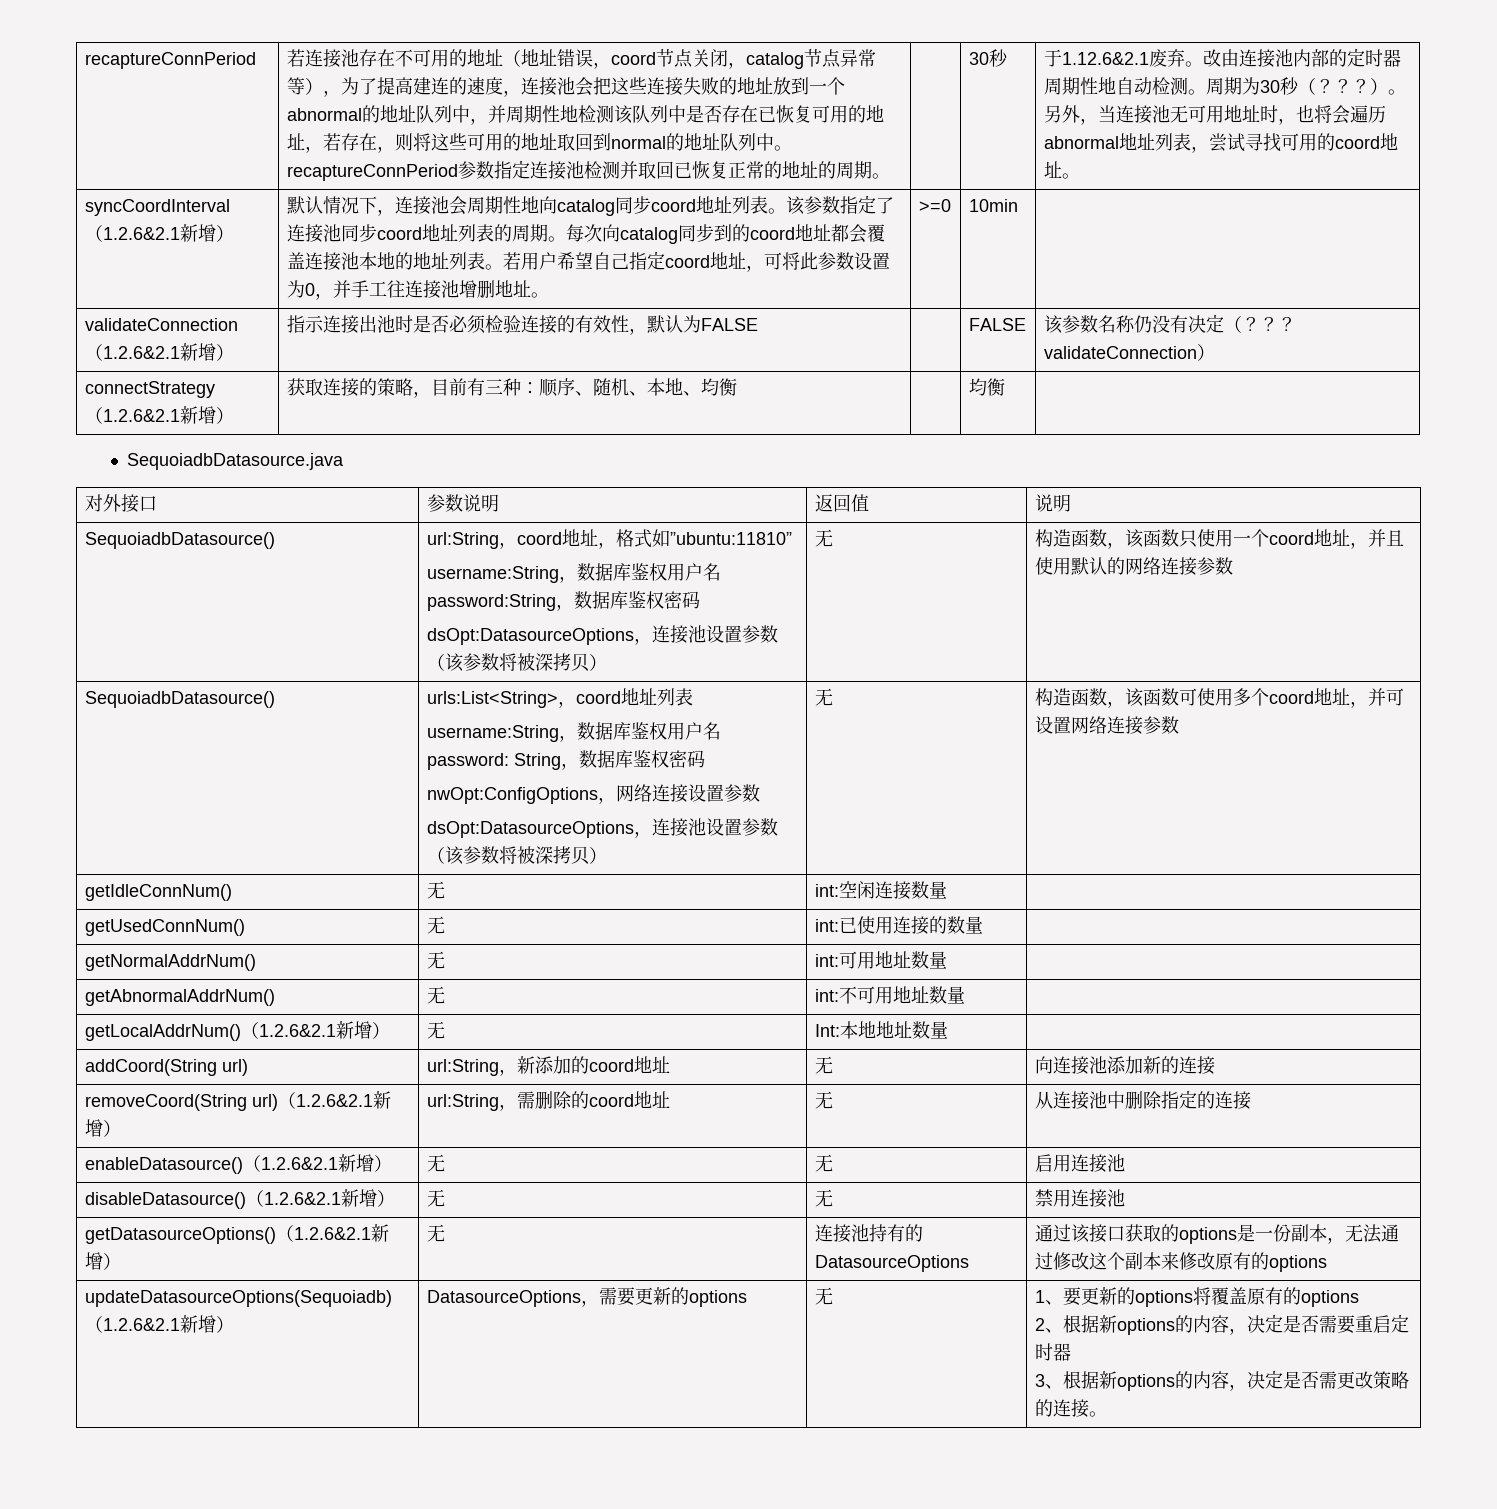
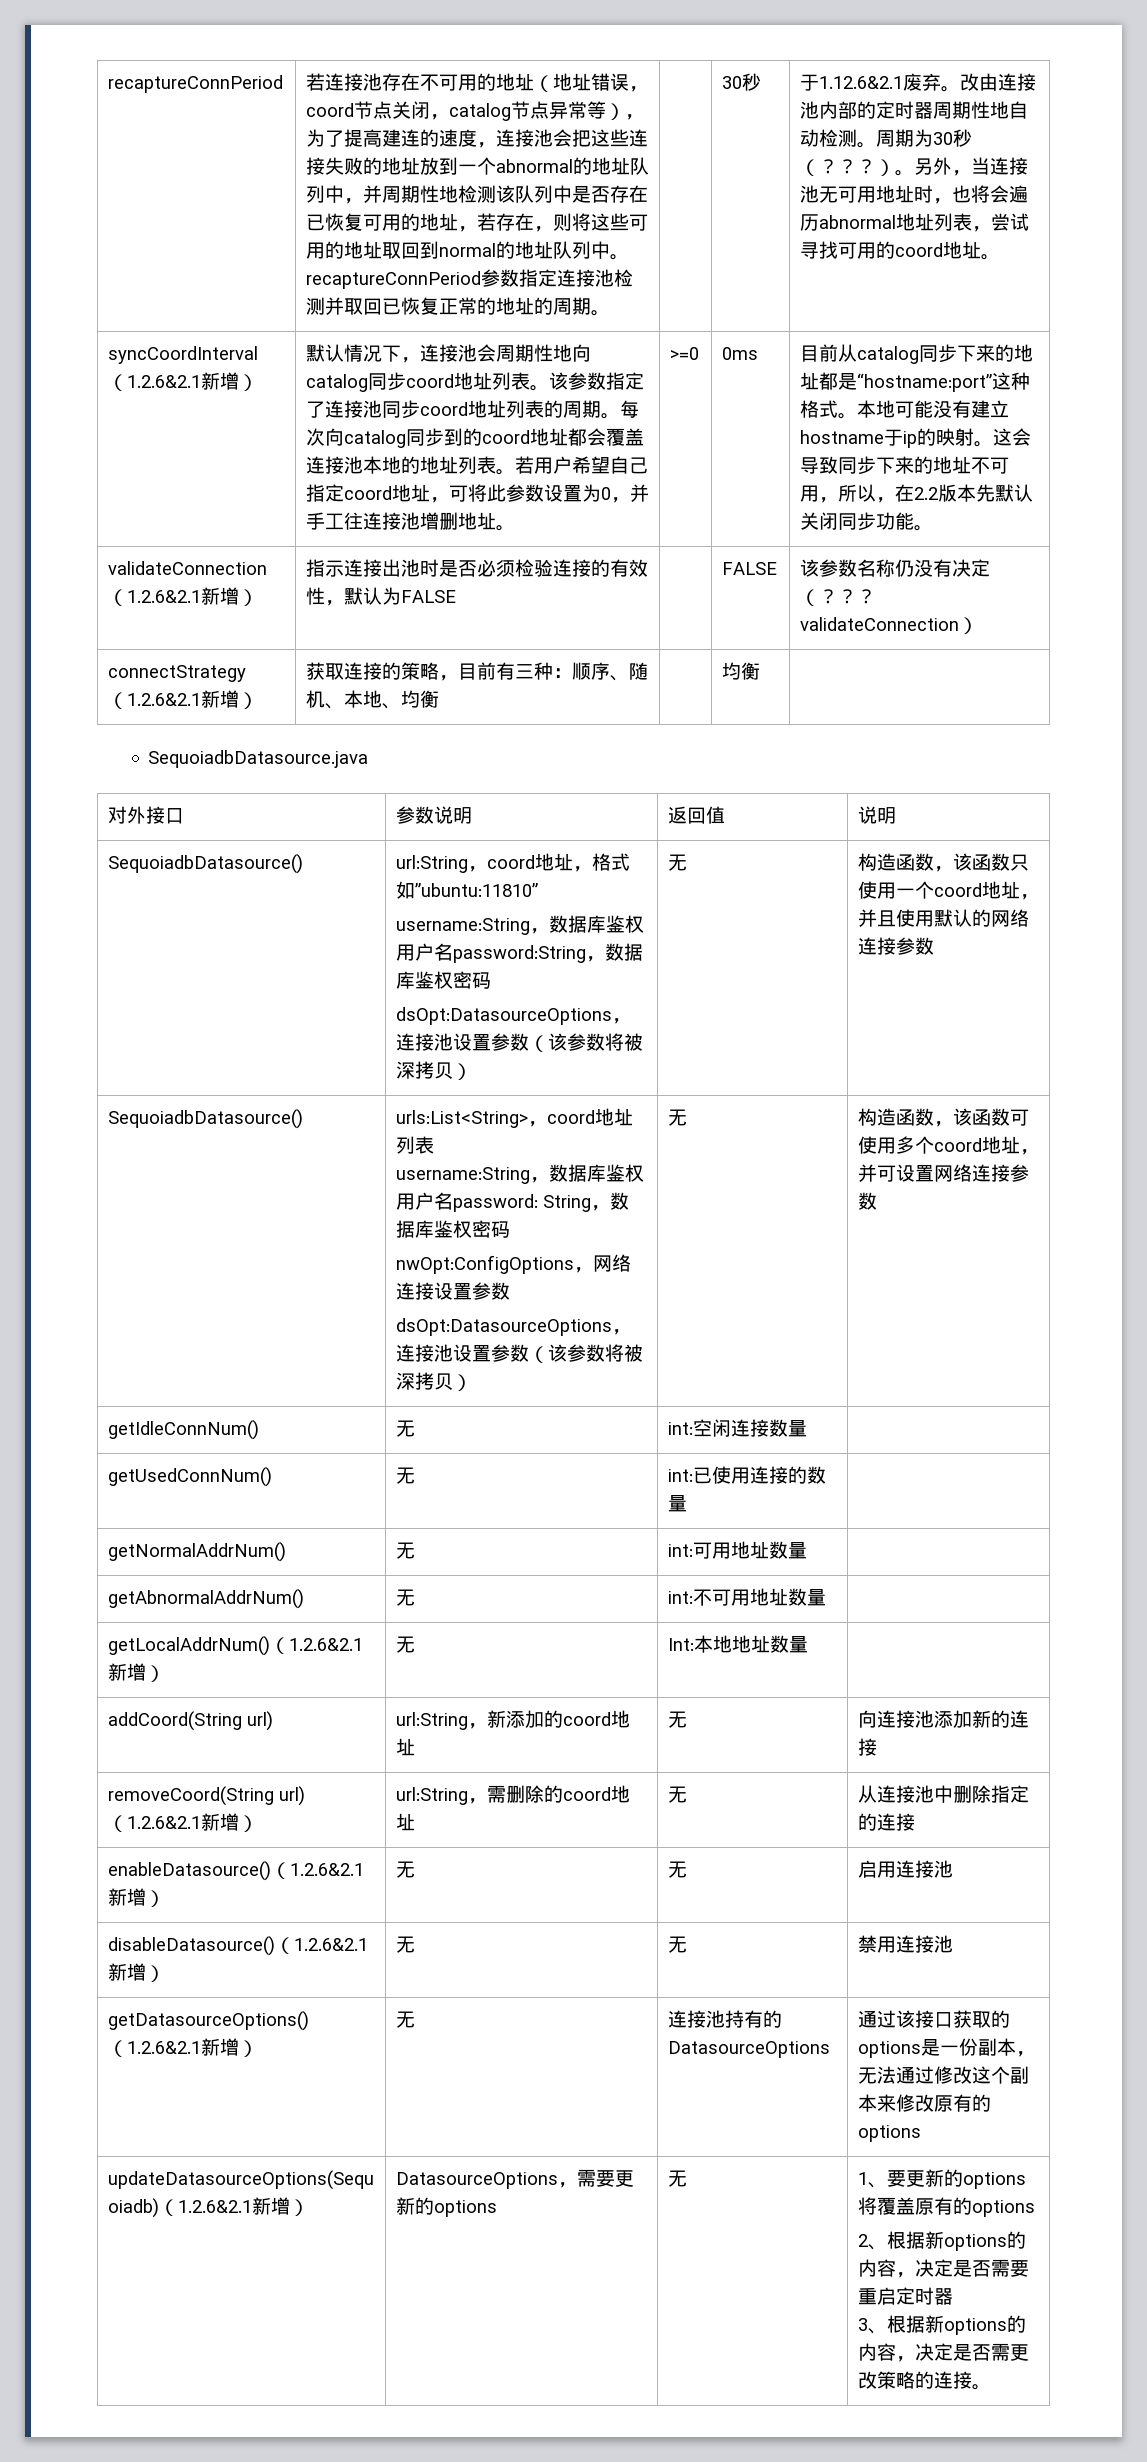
[968,199,1018,212] 10min | -> [721,347,758,360] [799,344,1033,364] [799,372,1030,392] [799,400,1009,419] [799,428,1031,448] [799,456,1009,475] [799,484,1033,503] [799,512,933,531] 0ms | 目前从catalog同步下来的地址都是“hostname:port”这种格式。本地可能没有建立hostname于ip的映射。这会导致同步下来的地址不可用，所以，在2.2版本先默认关闭同步功能。

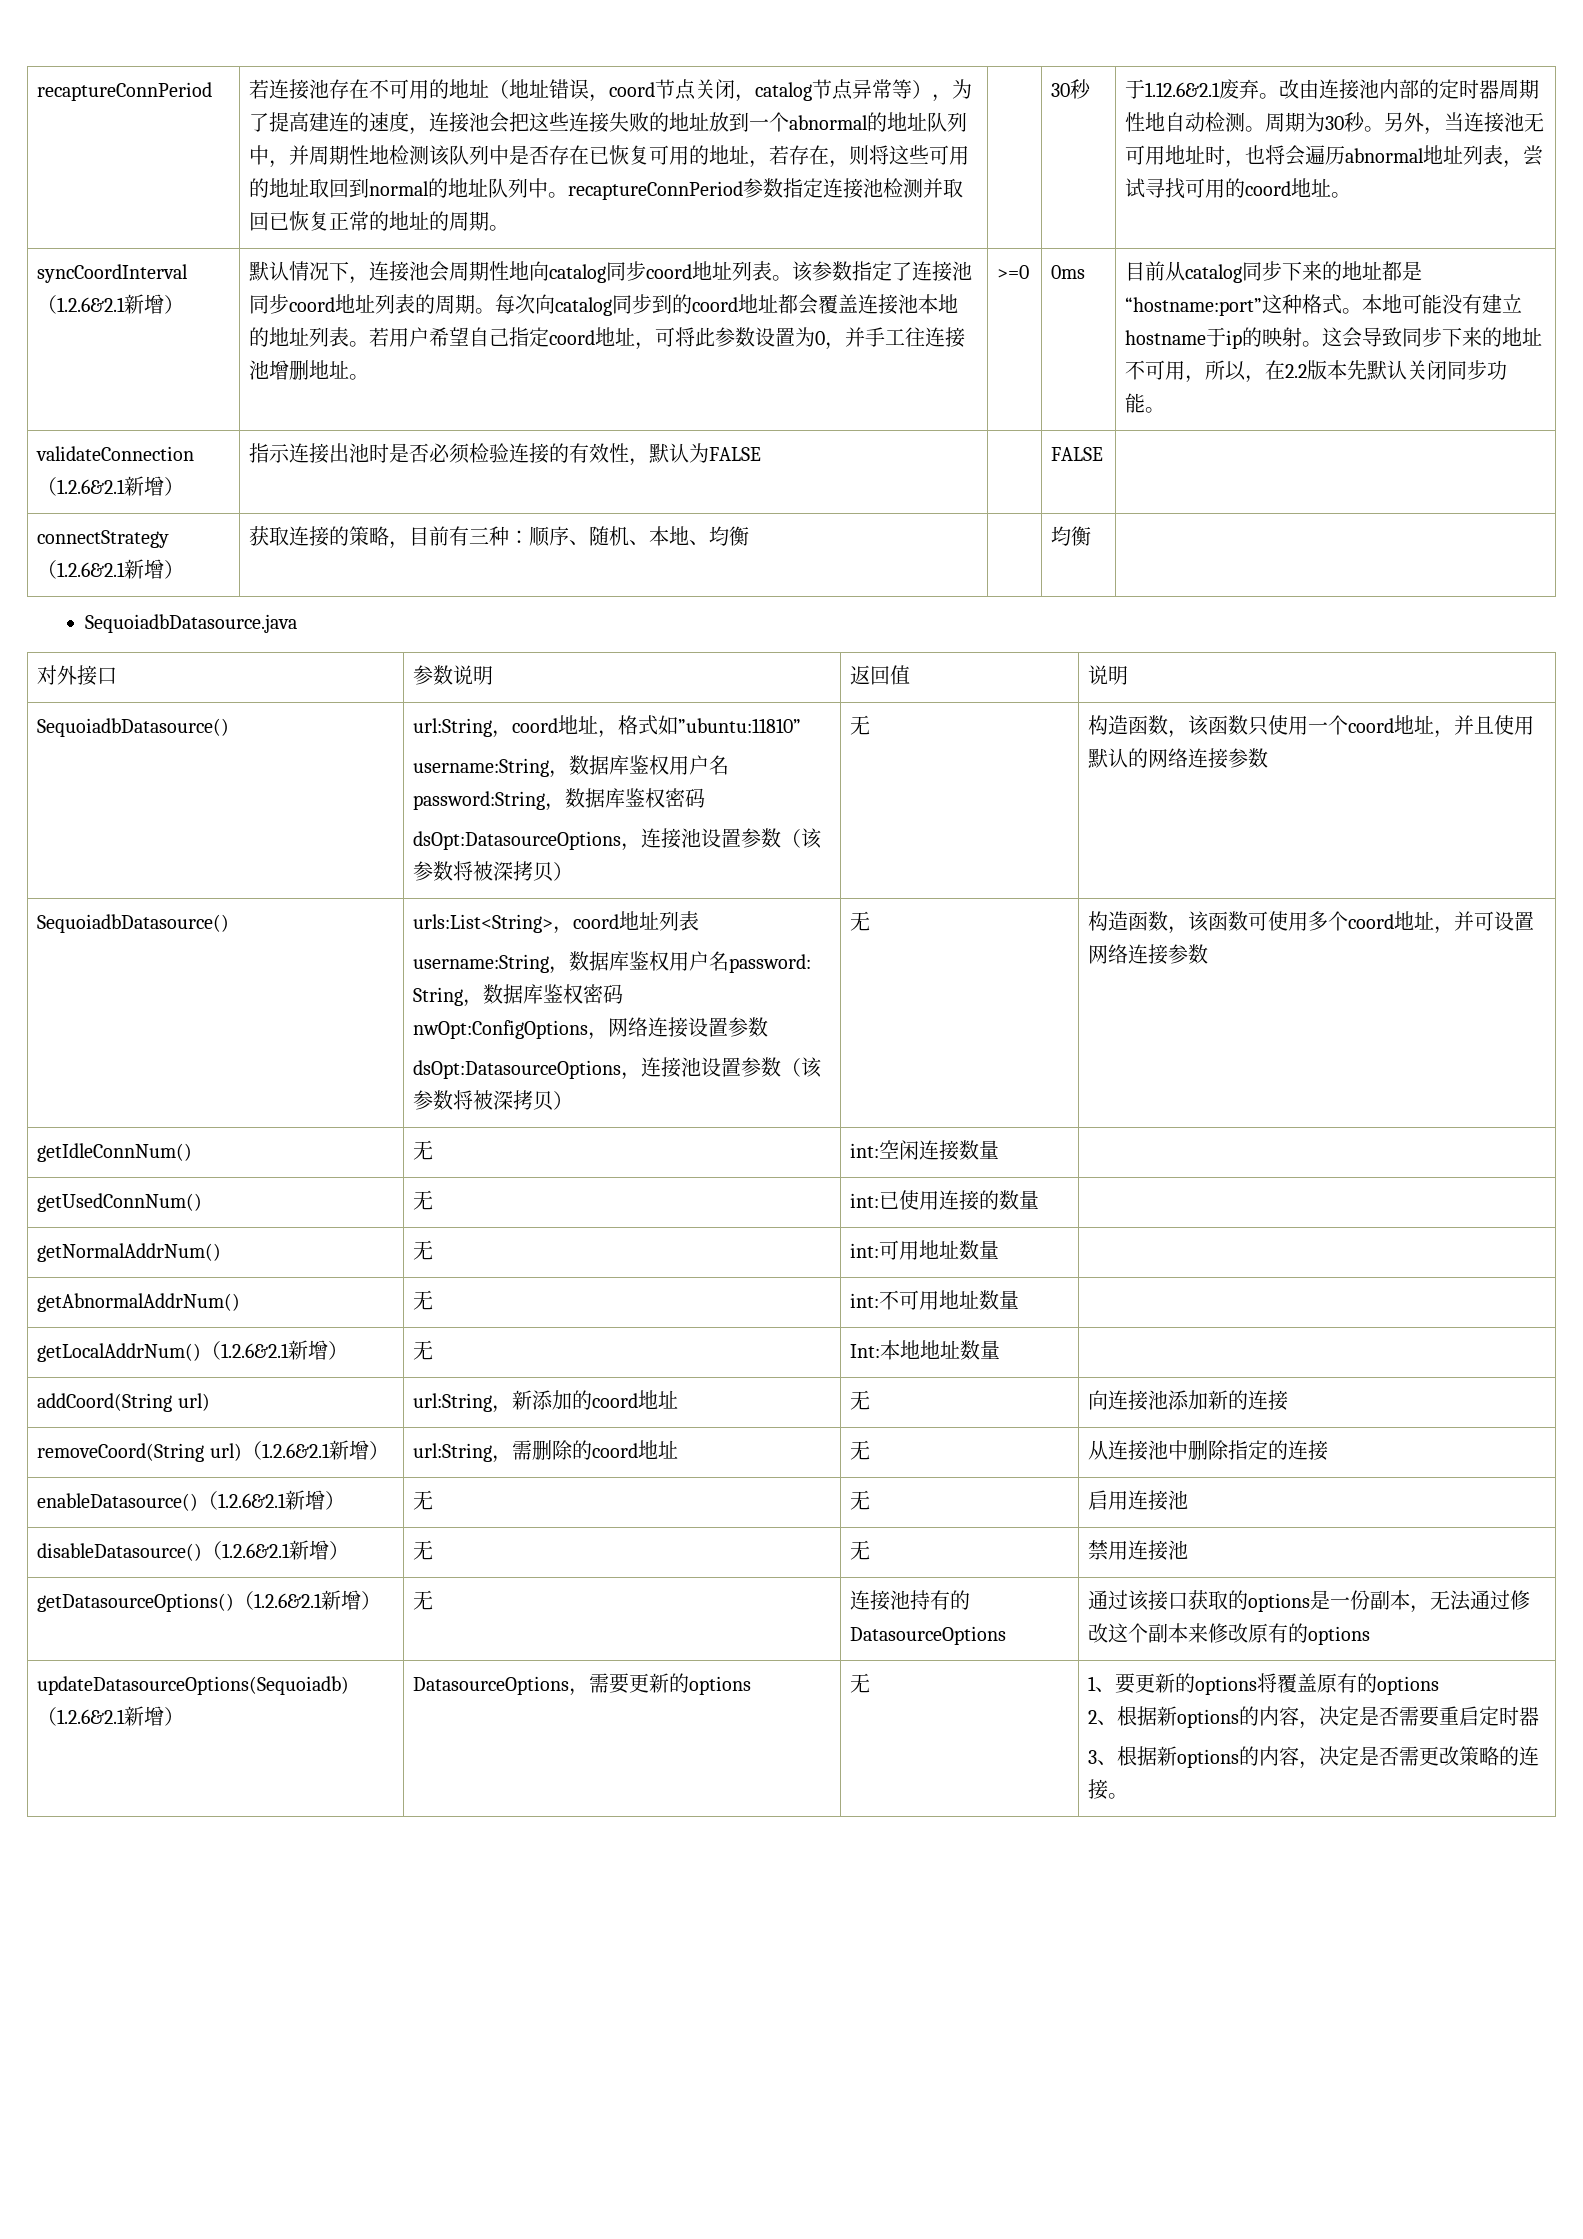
[799,159,895,176] （？？？） -> (1366, 122) none
[799,559,990,577] [799,589,876,606] [799,617,978,634] 该参数名称仍没有决定（？？？validateConnection） -> (1104, 454) none

